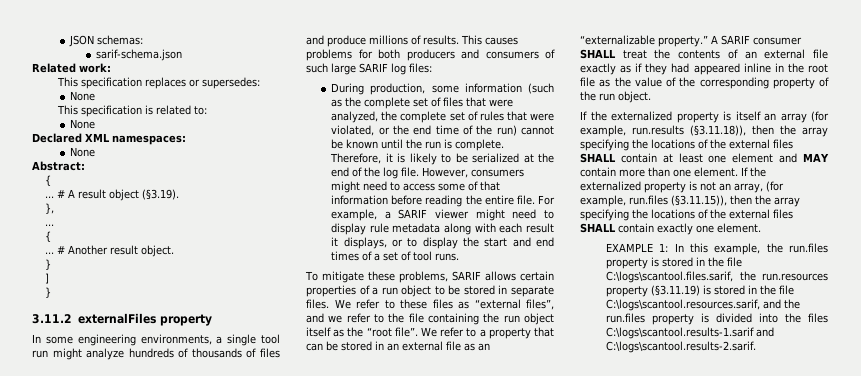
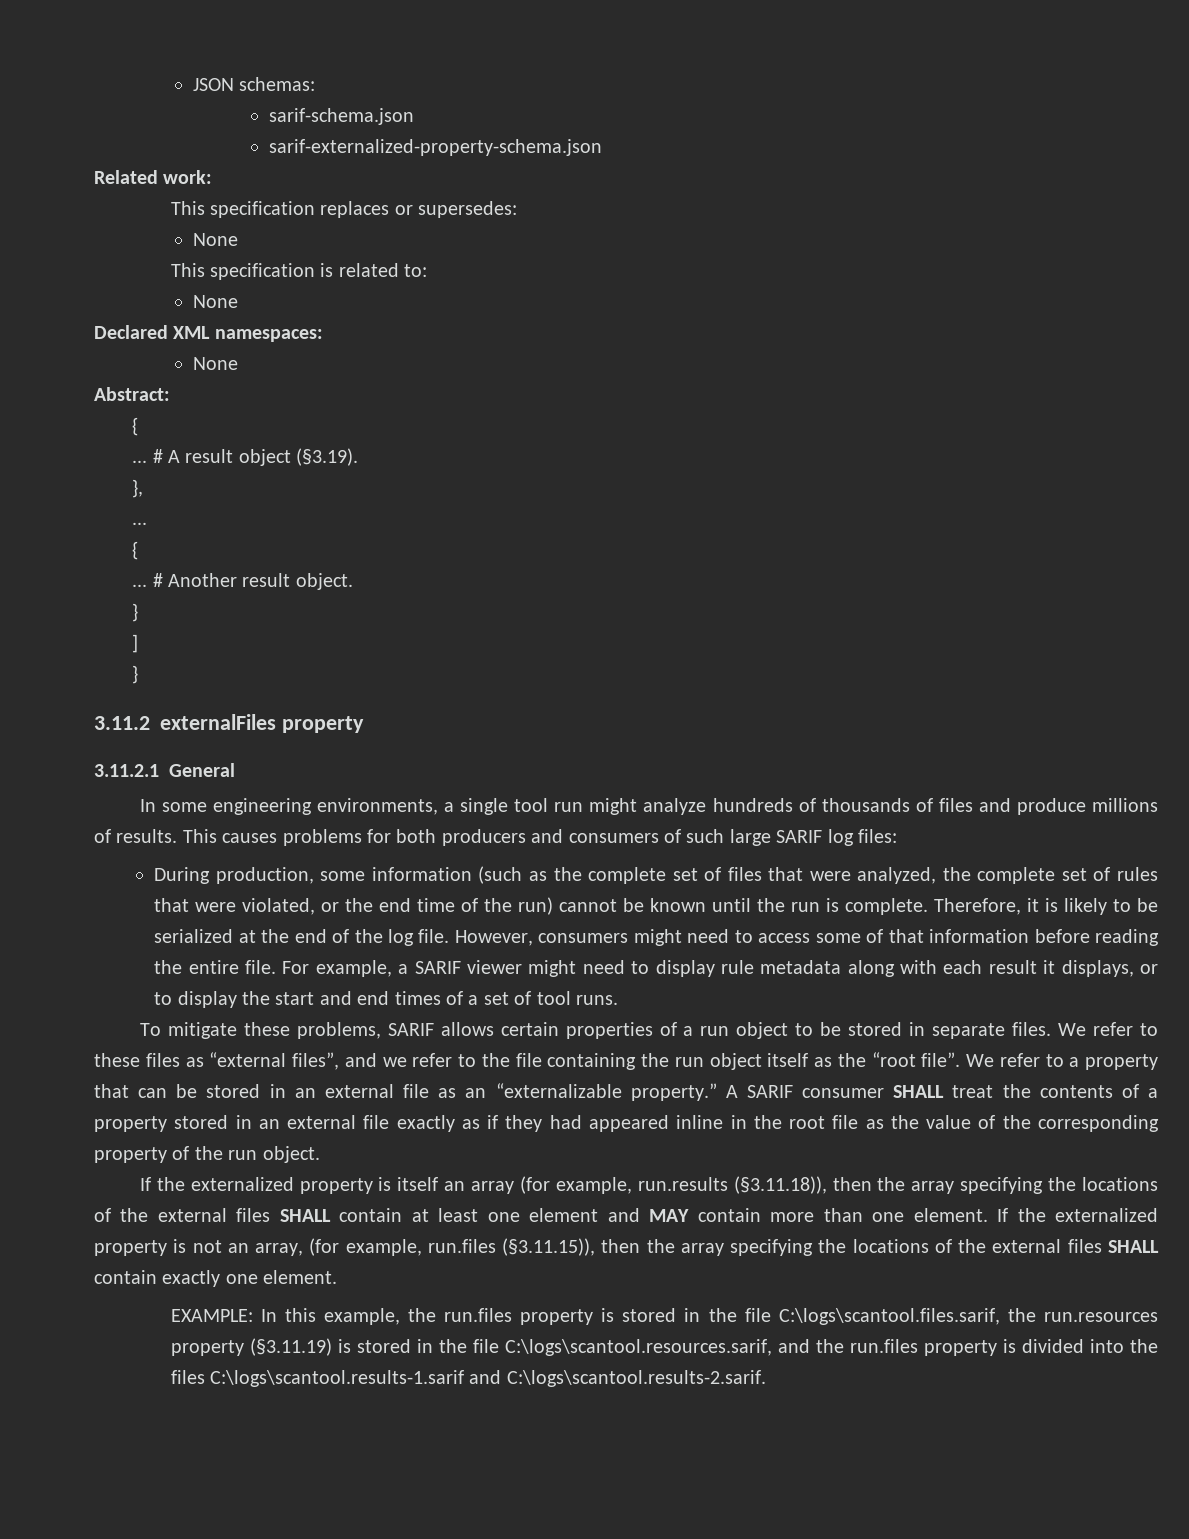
(183, 55) none -> [269,139,603,156] // sarif-externalized-property-schema.json
(212, 320) none -> [94,763,235,777] // 3.11.2.1 General
(738, 54) none -> [1148,1088,1158,1098] [94,1115,252,1132] a property stored in
[606,243,669,252] EXAMPLE 1: -> [170,1309,253,1322] EXAMPLE:

